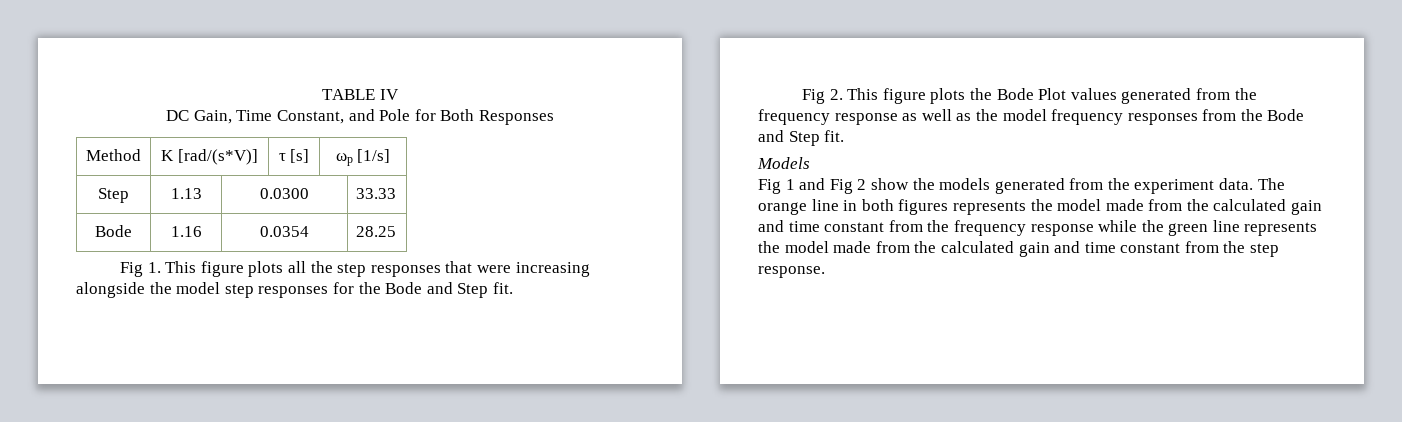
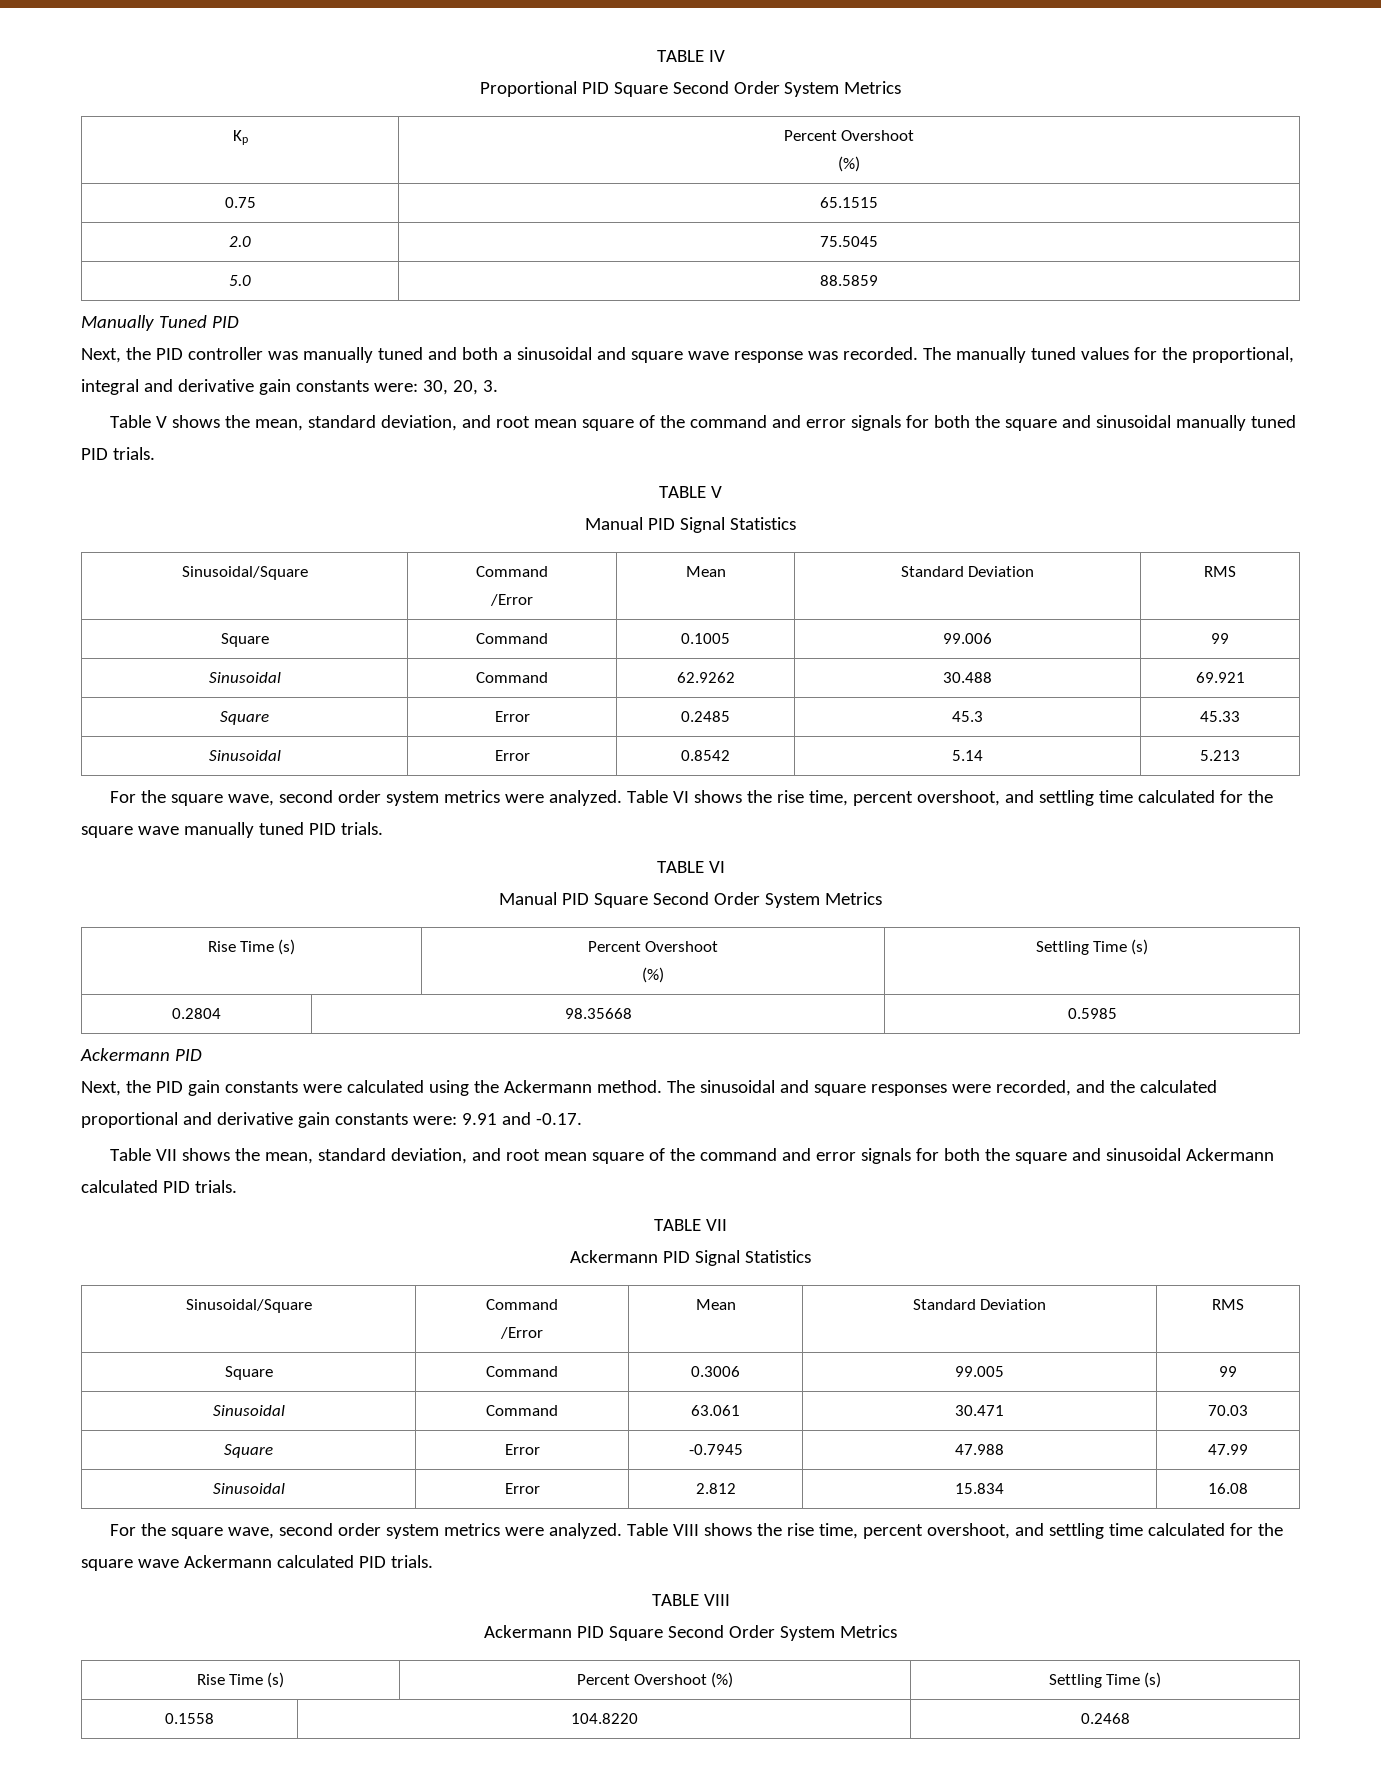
[166,109,554,125] [86,149,141,161] [161,149,258,165] [278,149,310,163] [335,149,391,166] [98,188,129,203] [170,188,202,199] [260,188,309,199] [356,188,397,199] [95,225,132,237] [170,226,202,237] [260,226,309,237] [356,226,397,237] [120,261,590,277] [76,282,513,298] [802,88,1257,104] [758,109,1305,125] [758,130,845,146] [757,157,810,169] [758,178,1285,194] [758,199,1323,215] [758,220,1318,236] [758,241,1280,257] [758,266,825,278] DC Gain, Time Constant, and Pole for Both Responses // Method | K [rad/(s*V)] | τ [s] | ωp [1/s] // Step | 1.13 | 0.0300 | 33.33 // Bode | 1.16 | 0.0354 | 28.25 // Fig 1. This figure plots all the step responses that were increasing alongside the model step responses for the Bode and Step fit. // Fig 2. This figure plots the Bode Plot values generated from the frequency response as well as the model frequency responses from the Bode and Step fit. // Models // Fig 1 and Fig 2 show the models generated from the experiment data. The orange line in both figures represents the model made from the calculated gain and time constant from the frequency response while the green line represents the model made from the calculated gain and time constant from the step response. -> [479,81,902,97] [232,130,248,145] [783,130,915,141] [838,156,860,172] [224,197,256,208] [820,197,878,208] [229,236,251,247] [820,236,878,247] [229,275,251,286] [820,275,878,286] [81,315,239,331] [81,347,1294,363] [81,379,498,395] [110,415,1297,431] [81,447,155,460] [659,486,722,498] [585,517,796,533] [181,566,308,580] [476,566,548,577] [490,594,533,606] [685,566,726,577] [900,566,1035,577] [1204,566,1236,577] [220,633,269,647] [476,633,548,644] [681,633,730,644] [943,633,992,644] [1211,633,1229,644] [208,672,281,683] [476,672,548,683] [676,672,735,683] [943,672,992,683] [1195,672,1245,683] [220,711,269,725] [494,711,530,722] [681,711,730,722] [952,711,983,722] [1200,711,1240,722] [208,750,281,761] [494,750,530,761] [681,750,730,761] [952,750,983,761] [1200,750,1240,761] [110,790,1274,806] [81,822,383,838] [656,861,725,873] [499,892,882,908] [207,939,296,955] [587,941,719,952] [642,967,664,983] [1035,939,1149,955] [172,1008,221,1019] [564,1008,632,1019] [1067,1008,1117,1019] [80,1048,202,1061] [81,1080,1217,1096] [81,1112,582,1128] [110,1148,1275,1164] [81,1180,237,1193] [654,1219,727,1231] [570,1250,811,1266] [185,1299,312,1313] [486,1299,558,1310] [500,1327,543,1339] [695,1299,736,1310] [912,1299,1047,1310] [1212,1299,1244,1310] [224,1366,273,1380] [486,1366,558,1377] [691,1366,740,1377] [955,1366,1004,1377] [1219,1366,1237,1377] [212,1405,285,1416] [486,1405,558,1416] [691,1405,740,1416] [955,1405,1004,1416] [1208,1405,1248,1416] [224,1444,273,1458] [504,1444,540,1455] [688,1444,743,1455] [955,1444,1004,1455] [1208,1444,1248,1455] [212,1483,285,1494] [504,1483,540,1494] [695,1483,736,1494] [955,1483,1004,1494] [1208,1483,1248,1494] [110,1523,1284,1539] [81,1555,433,1571] [651,1594,730,1606] [484,1625,897,1641] [196,1672,285,1688] [576,1672,734,1688] [1048,1672,1162,1688] [165,1713,214,1724] [570,1713,638,1724] [1080,1713,1130,1724] Proportional PID Square Second Order System Metrics // Kp | Percent Overshoot // (%) // 0.75 | 65.1515 // 2.0 | 75.5045 // 5.0 | 88.5859 // Manually Tuned PID // Next, the PID controller was manually tuned and both a sinusoidal and square wave response was recorded. The manually tuned values for the proportional, integral and derivative gain constants were: 30, 20, 3. // Table V shows the mean, standard deviation, and root mean square of the command and error signals for both the square and sinusoidal manually tuned PID trials. // TABLE V // Manual PID Signal Statistics // Sinusoidal/Square | Command // /Error | Mean | Standard Deviation | RMS // Square | Command | 0.1005 | 99.006 | 99 // Sinusoidal | Command | 62.9262 | 30.488 | 69.921 // Square | Error | 0.2485 | 45.3 | 45.33 // Sinusoidal | Error | 0.8542 | 5.14 | 5.213 // For the square wave, second order system metrics were analyzed. Table VI shows the rise time, percent overshoot, and settling time calculated for the square wave manually tuned PID trials. // TABLE VI // Manual PID Square Second Order System Metrics // Rise Time (s) | Percent Overshoot // (%) | Settling Time (s) // 0.2804 | 98.35668 | 0.5985 // Ackermann PID // Next, the PID gain constants were calculated using the Ackermann method. The sinusoidal and square responses were recorded, and the calculated proportional and derivative gain constants were: 9.91 and -0.17. // Table VII shows the mean, standard deviation, and root mean square of the command and error signals for both the square and sinusoidal Ackermann calculated PID trials. // TABLE VII // Ackermann PID Signal Statistics // Sinusoidal/Square | Command // /Error | Mean | Standard Deviation | RMS // Square | Command | 0.3006 | 99.005 | 99 // Sinusoidal | Command | 63.061 | 30.471 | 70.03 // Square | Error | -0.7945 | 47.988 | 47.99 // Sinusoidal | Error | 2.812 | 15.834 | 16.08 // For the square wave, second order system metrics were analyzed. Table VIII shows the rise time, percent overshoot, and settling time calculated for the square wave Ackermann calculated PID trials. // TABLE VIII // Ackermann PID Square Second Order System Metrics // Rise Time (s) | Percent Overshoot (%) | Settling Time (s) // 0.1558 | 104.8220 | 0.2468

